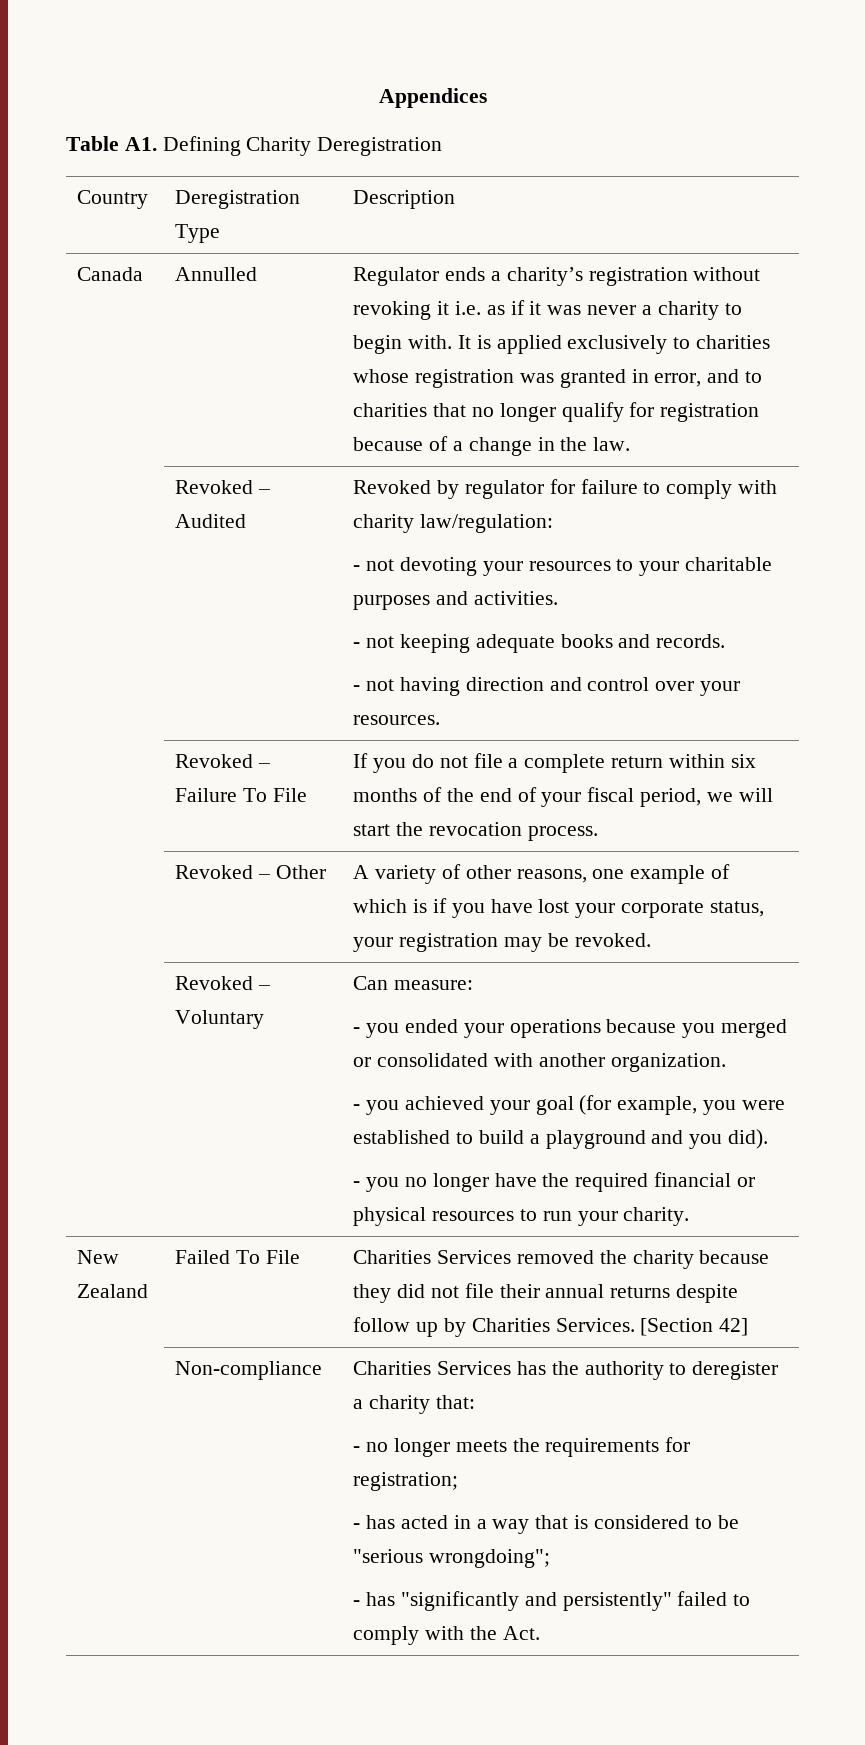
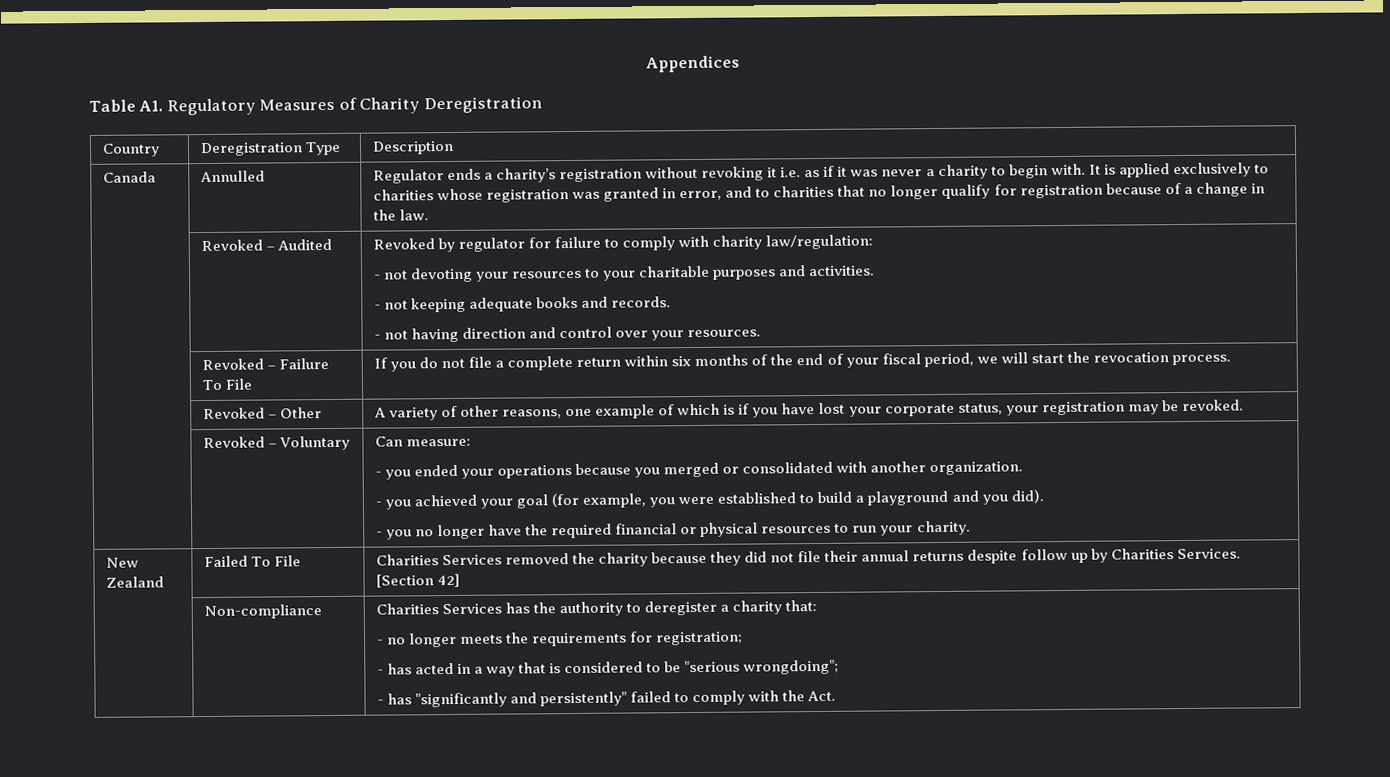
[162,136,241,156] Defining -> [166,97,357,116] Regulatory Measures of

